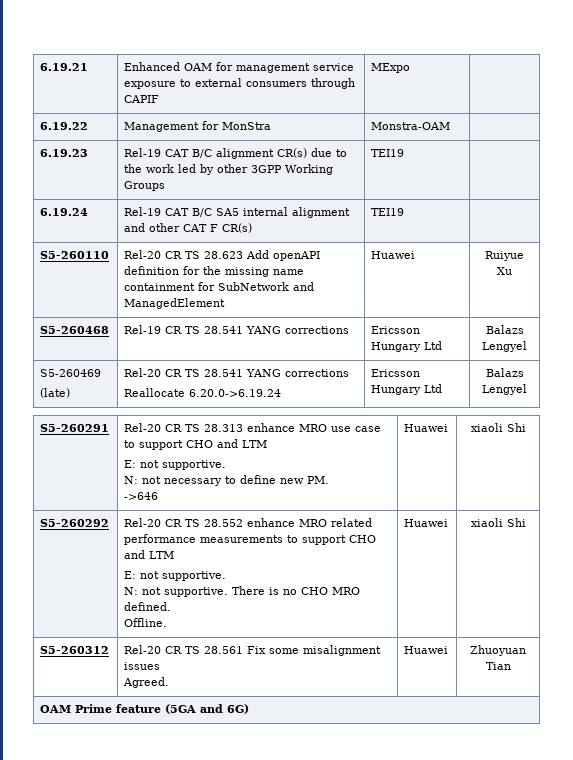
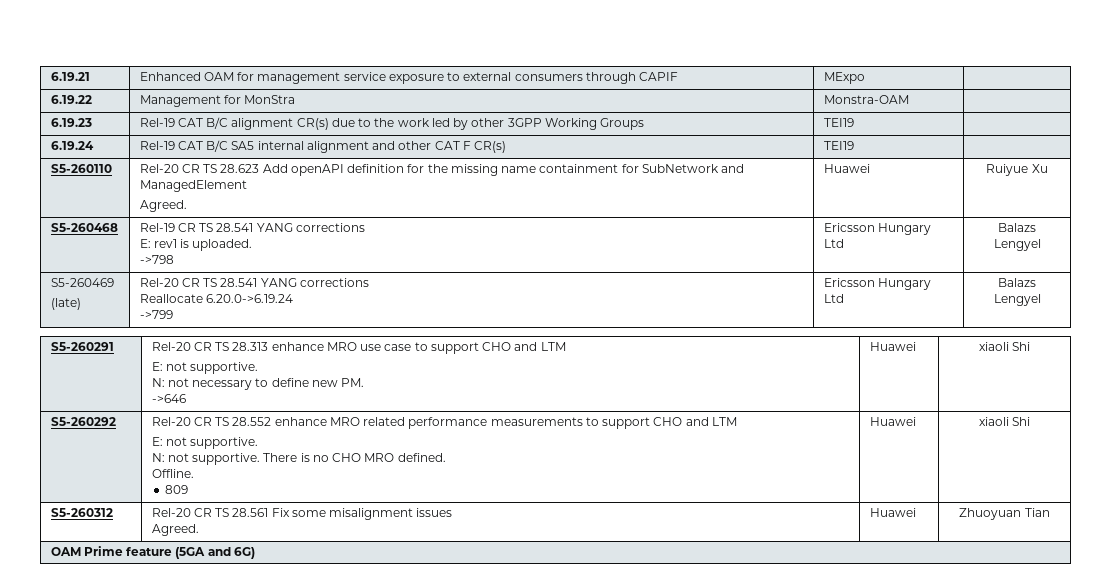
(226, 303) none -> [139,200,187,212] // Agreed.
(350, 330) none -> [139,239,253,251] [139,255,174,264] // E: rev1 is uploaded. // ->798
(282, 393) none -> [139,310,173,319] // ->799
(168, 622) none -> [164,485,188,494] // 809

